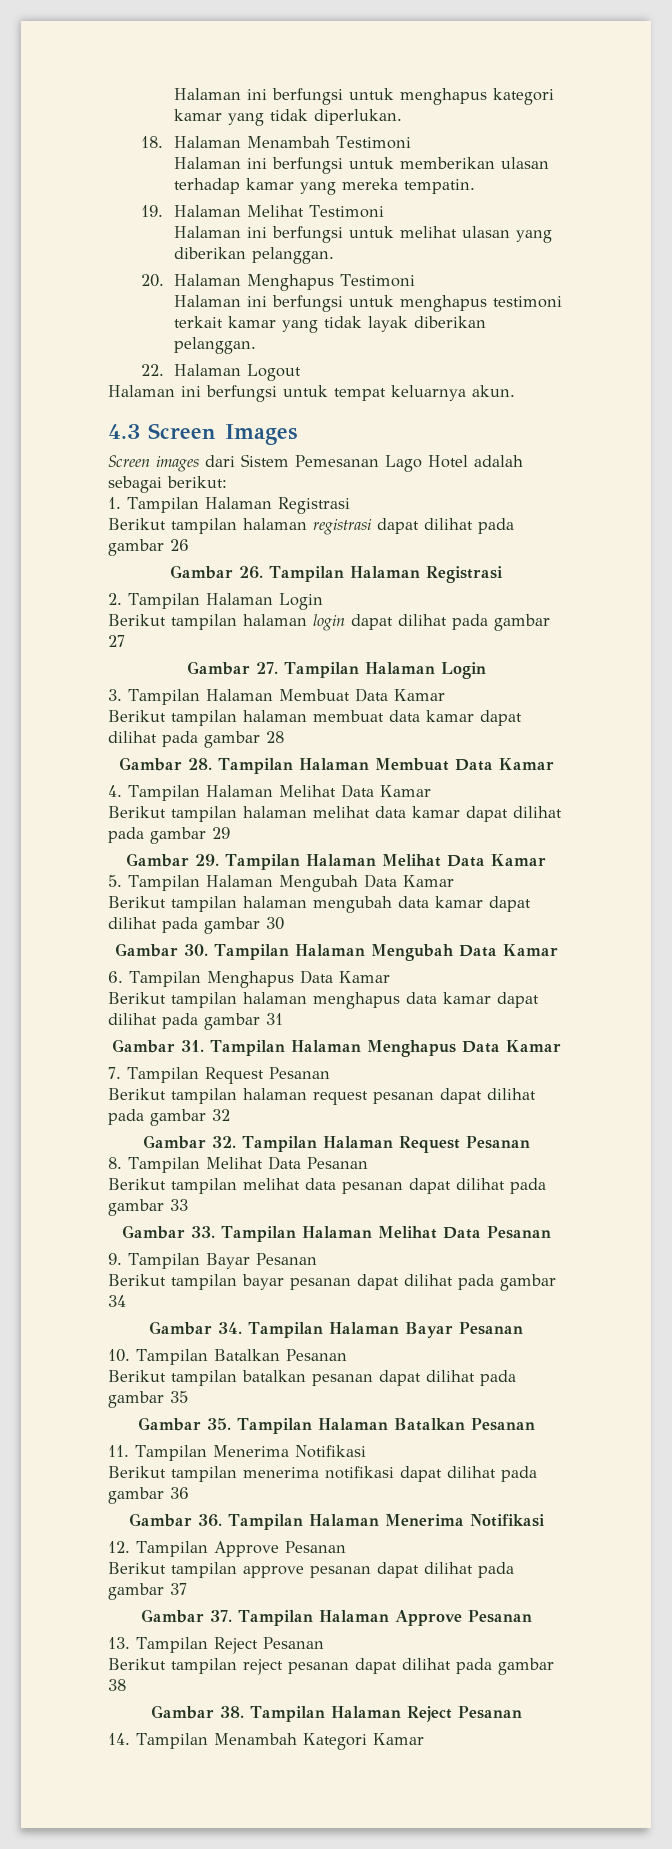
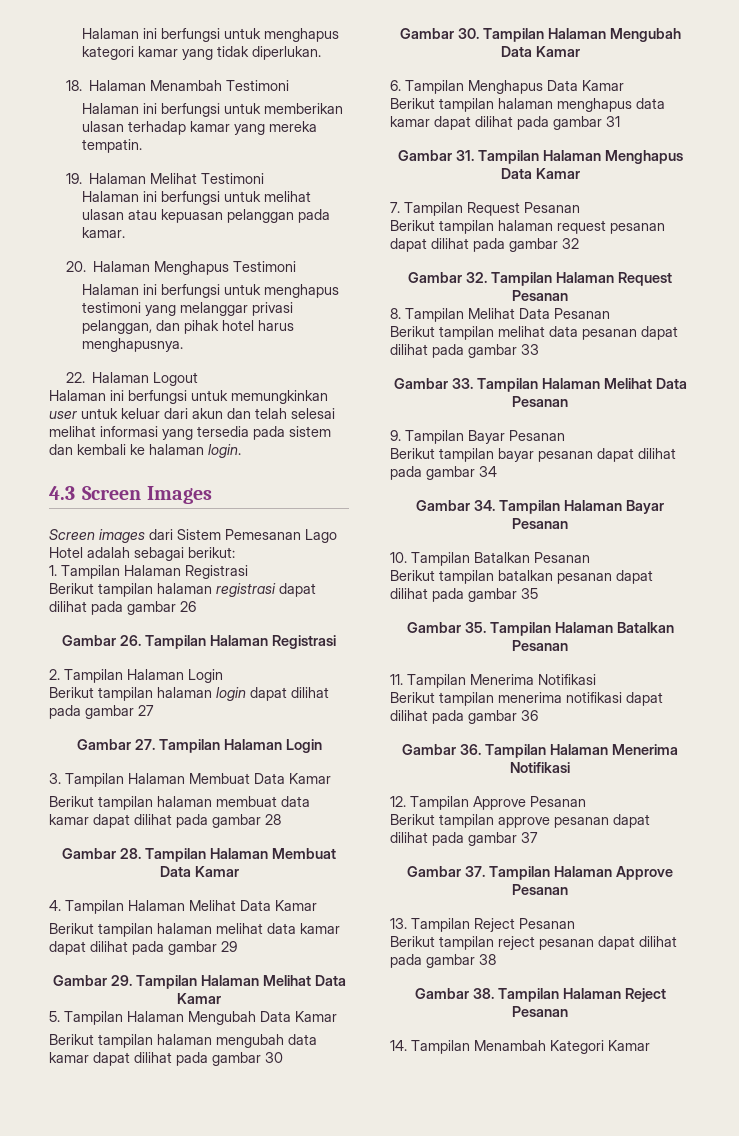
[515,230,552,243] [173,247,334,264] yang diberikan pelanggan. -> [128,209,331,223] [82,227,126,238] atau kepuasan pelanggan pada kamar.
[173,316,486,333] [173,337,256,354] terkait kamar yang tidak layak diberikan pelanggan. -> [145,302,294,316] [82,320,295,334] [82,338,184,352] yang melanggar privasi pelanggan, dan pihak hotel harus menghapusnya.
[334,385,515,401] tempat keluarnya akun. -> [231,390,328,404] [49,408,335,419] [49,426,331,440] [49,444,241,458] memungkinkan user untuk keluar dari akun dan telah selesai melihat informasi yang tersedia pada sistem dan kembali ke halaman login.

